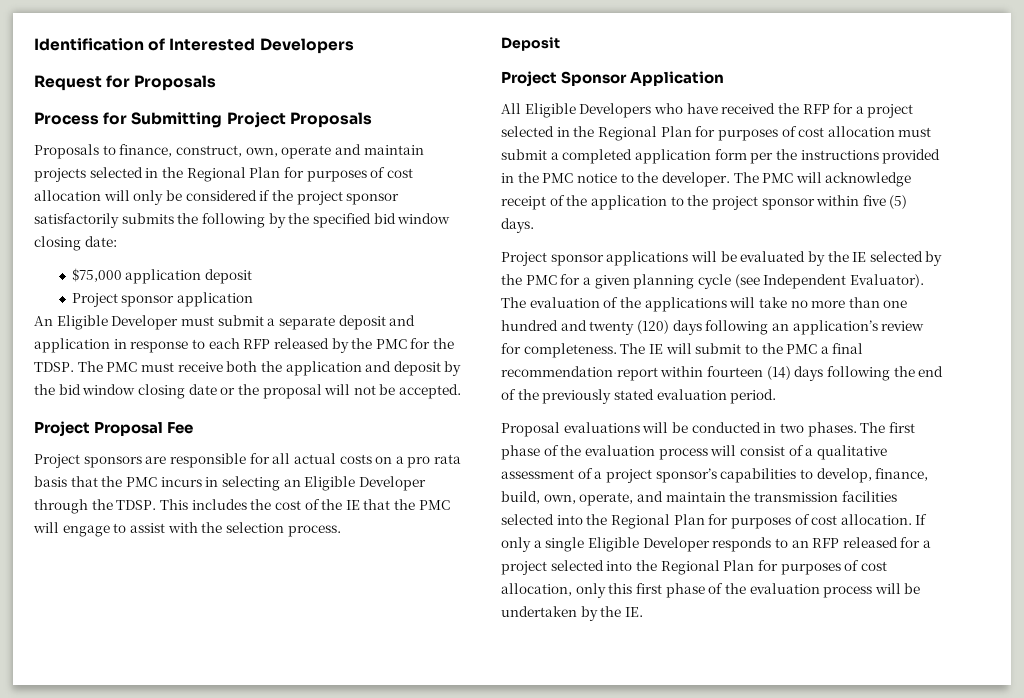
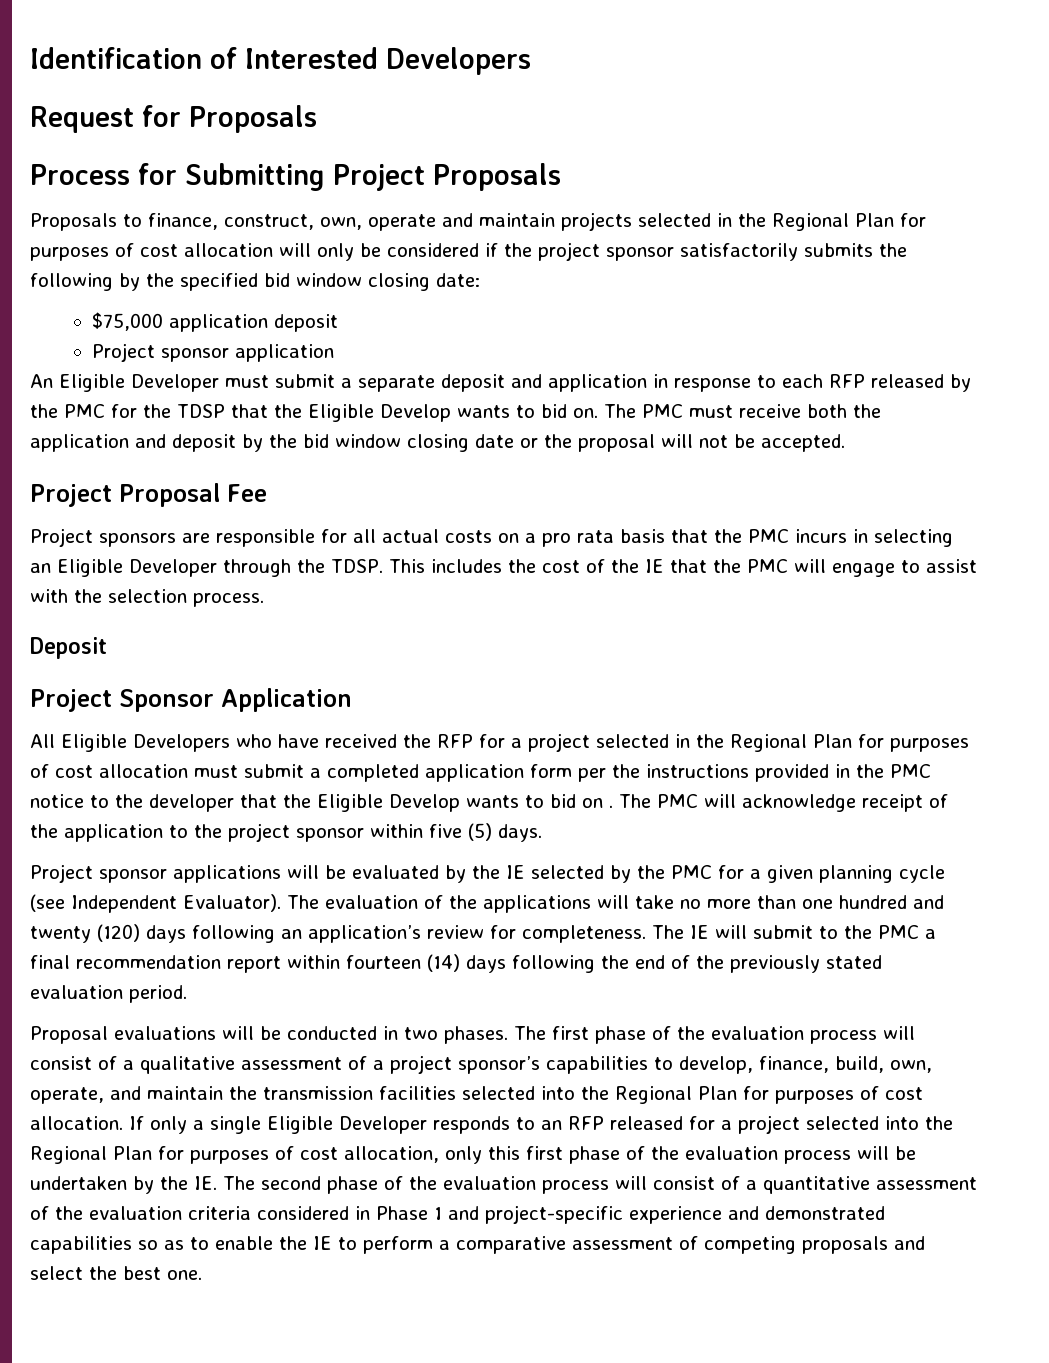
[34,362,74,372] TDSP. -> [177,404,598,422] TDSP that the Eligible Develop wants to bid on.
[661,172,730,187] developer. -> [149,794,613,812] developer that the Eligible Develop wants to bid on .
(643, 612) none -> [223,1176,977,1194] [30,1205,885,1224] [30,1236,925,1254] [30,1266,202,1280] The second phase of the evaluation process will consist of a quantitative assessment of the evaluation criteria considered in Phase 1 and project-specific experience and demonstrated capabilities so as to enable the IE to perform a comparative assessment of competing proposals and select the best one.

